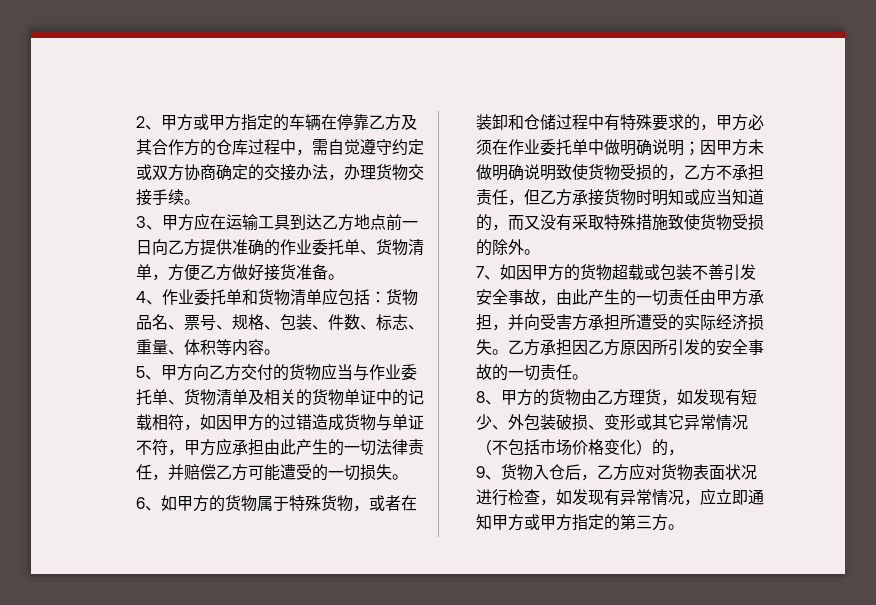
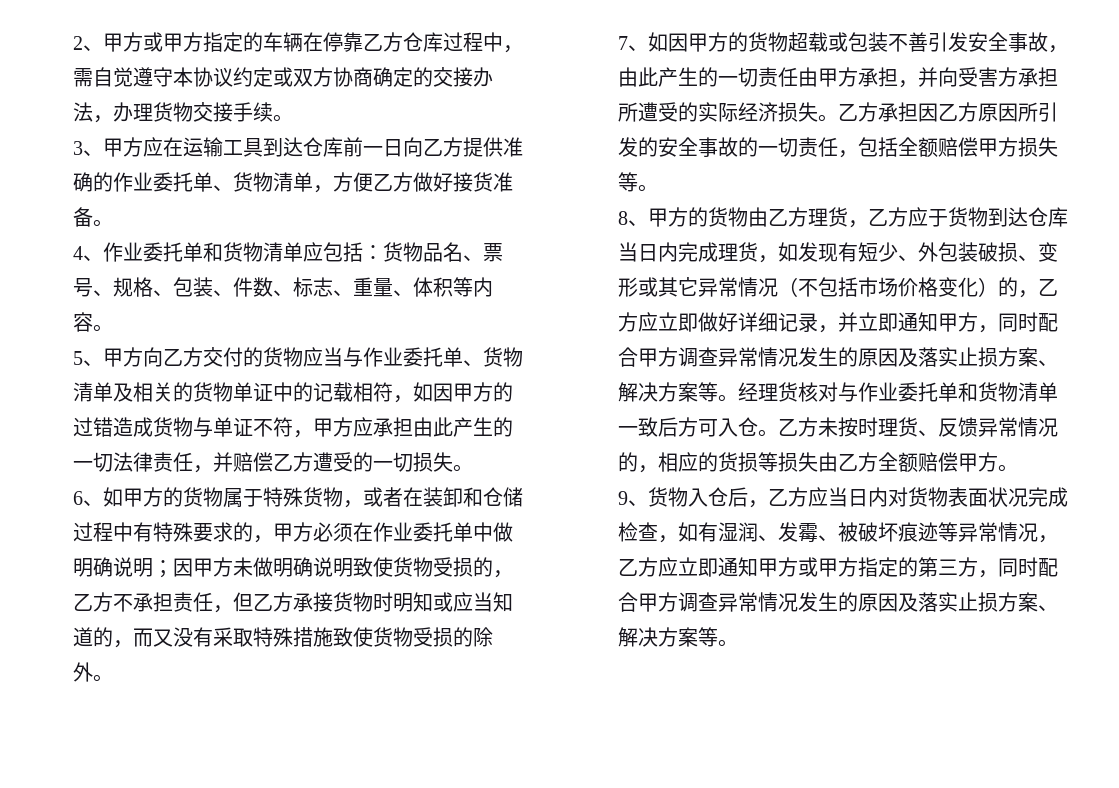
[400,114,417,130] [135,139,216,156] 及其合作方的 -> (404, 42) none
(392, 147) none -> [173,67,234,87] 本协议
[321,214,386,231] 乙方地点 -> [303,137,344,157] 仓库
[247,464,280,481] 可能 -> (314, 462) none
(572, 372) none -> [838,137,1059,158] [618,172,639,192] ，包括全额赔偿甲方损失等
(677, 402) none -> [868,207,1069,227] [618,242,779,263] 乙方应于货物到达仓库当日内完成理货，
(684, 452) none -> [1038,278,1059,296] [618,312,1059,333] [618,347,1059,367] [618,382,1059,402] [618,417,1059,437] [618,452,1019,473] 乙方应立即做好详细记录，并立即通知甲方，同时配合甲方调查异常情况发生的原因及落实止损方案、解决方案等。经理货核对与作业委托单和货物清单一致后方可入仓。乙方未按时理货、反馈异常情况的，相应的货损等损失由乙方全额赔偿甲方。
(645, 471) none -> [828,487,889,507] 当日内
[475,489,508,506] 进行 -> [1028,487,1069,507] 完成
[571,489,620,506] 发现有 -> [698,522,959,543] 有湿润、发霉、被破坏痕迹等
(700, 502) none -> [618,557,659,577] 乙方
(668, 522) none -> [978,557,1059,578] [618,592,1059,612] [618,627,719,647] ，同时配合甲方调查异常情况发生的原因及落实止损方案、解决方案等

